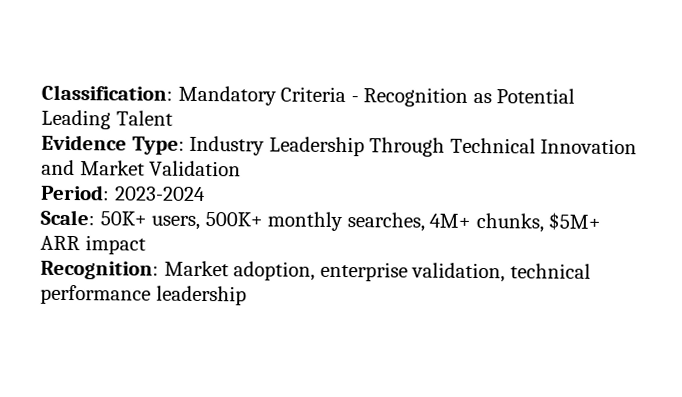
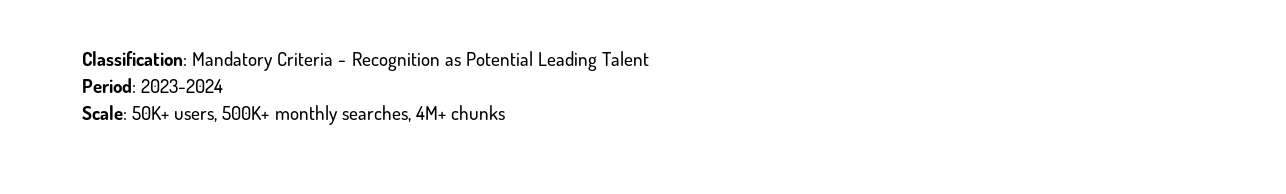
[41,134,638,157] [41,159,242,177] // Evidence Type: Industry Leadership Through Technical Innovation and Market Validation -> (650, 58) none
[475,212,602,233] [40,235,146,255] [40,260,591,283] [40,284,247,306] chunks, $5M+ ARR impact // Recognition: Market adoption, enterprise validation, technical performance leadership -> [450,105,505,120] chunks

